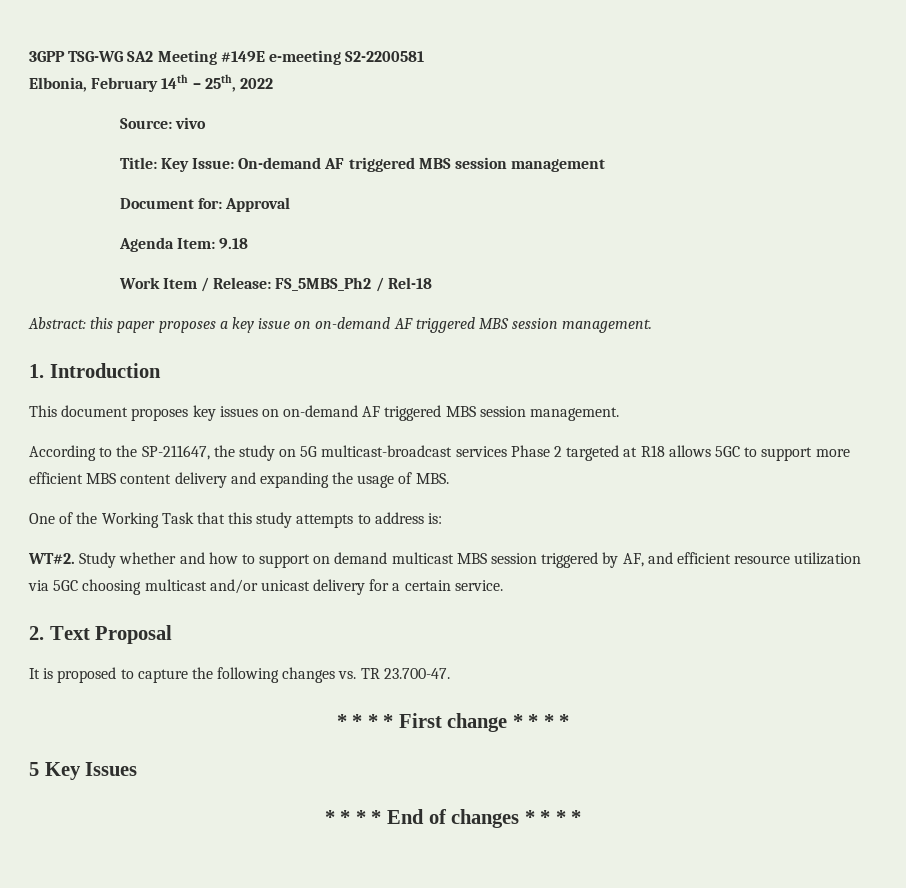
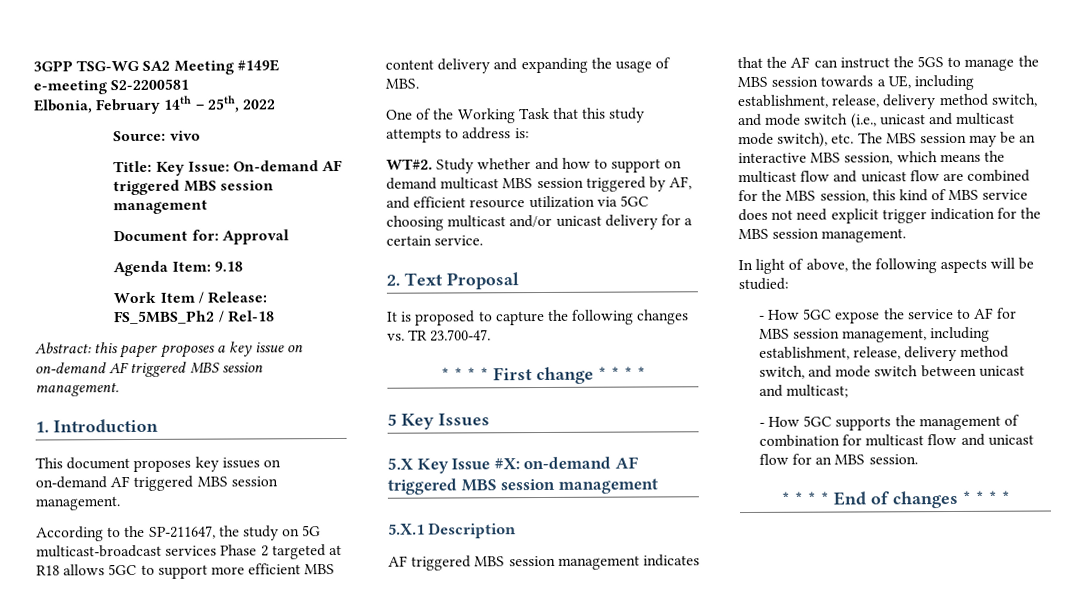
(138, 769) none -> [387,456,639,474] [387,478,658,495] [388,522,518,539] [388,554,700,571] [737,55,1039,71] [737,74,974,91] [737,93,1038,110] [738,112,1016,129] [738,131,1037,148] [738,150,1005,165] [738,169,1031,184] [738,189,1029,203] [738,207,1042,224] [738,228,907,243] [738,257,1035,274] [738,277,789,291] [758,307,1018,324] [758,326,991,343] [758,345,1010,362] [758,364,1025,379] [758,384,850,398] [758,414,1020,431] [758,433,1034,447] [758,453,918,465] // 5.X Key Issue #X: on-demand AF triggered MBS session management // 5.X.1 Description // AF triggered MBS session management indicates that the AF can instruct the 5GS to manage the MBS session towards a UE, including establishment, release, delivery method switch, and mode switch (i.e., unicast and multicast mode switch), etc. The MBS session may be an interactive MBS session, which means the multicast flow and unicast flow are combined for the MBS session, this kind of MBS service does not need explicit trigger indication for the MBS session management. // In light of above, the following aspects will be studied: // - How 5GC expose the service to AF for MBS session management, including establishment, release, delivery method switch, and mode switch between unicast and multicast; // - How 5GC supports the management of combination for multicast flow and unicast flow for an MBS session.

